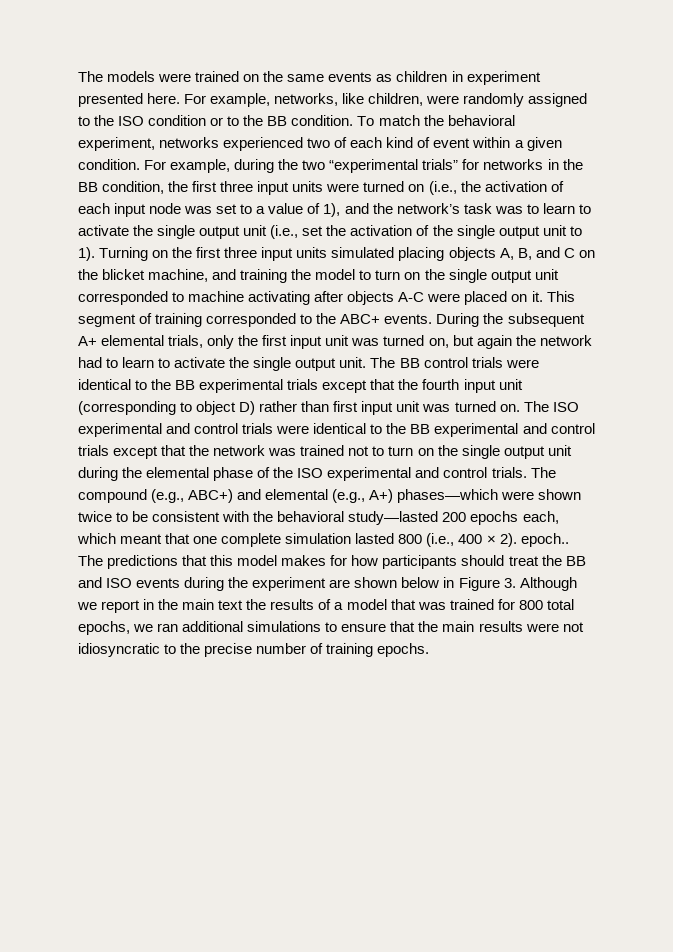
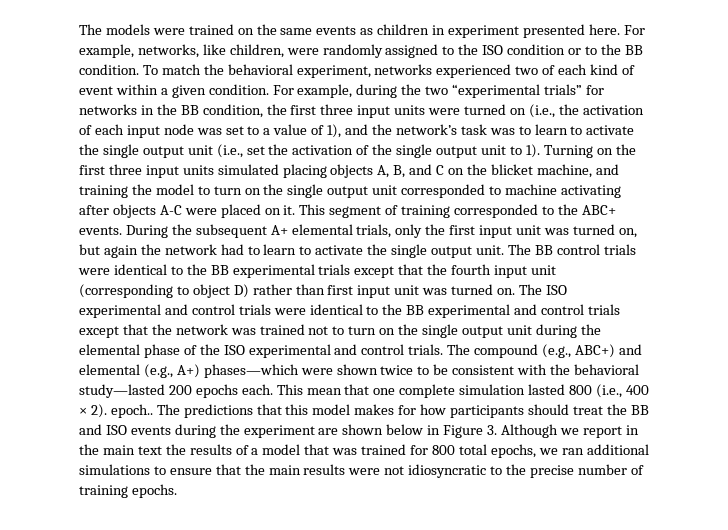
[522,511,559,524] [77,533,163,544] each, which meant -> [241,384,342,395] each. This mean

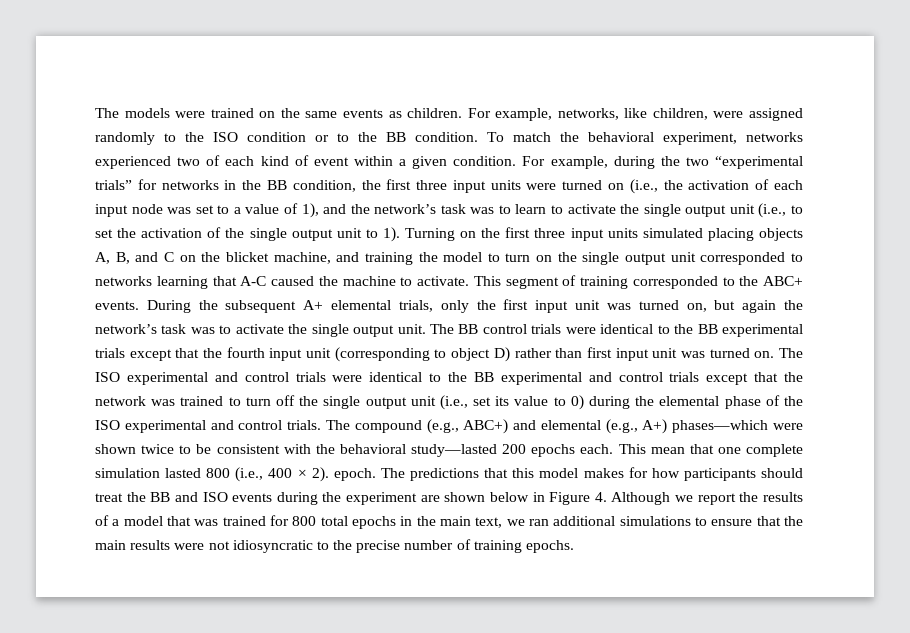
[377,24,620,38] children in experiment presented here. -> [407,108,463,118] children.
[322,44,439,58] randomly assigned -> [749,108,803,121] [95,132,155,145] assigned randomly
(243, 151) none -> [791,205,804,214] to
[504,184,621,198] [79,204,296,218] machine activating after objects A-C were placed on it. -> [95,276,469,289] networks learning that A-C caused the machine to activate.
[164,244,297,255] network had to learn -> [95,324,215,334] network’s task was
[308,324,532,338] not to turn on the single output unit -> [228,395,584,410] to turn off the single output unit (i.e., set its value to 0)
[110,404,153,418] epoch.. -> [333,468,376,481] epoch.
[487,425,498,435] 3. -> [594,492,607,502] 4.
[625,425,639,435] [79,444,162,455] in the main text -> (736, 499) none
[490,444,536,458] epochs, -> [352,516,503,529] epochs in the main text,

